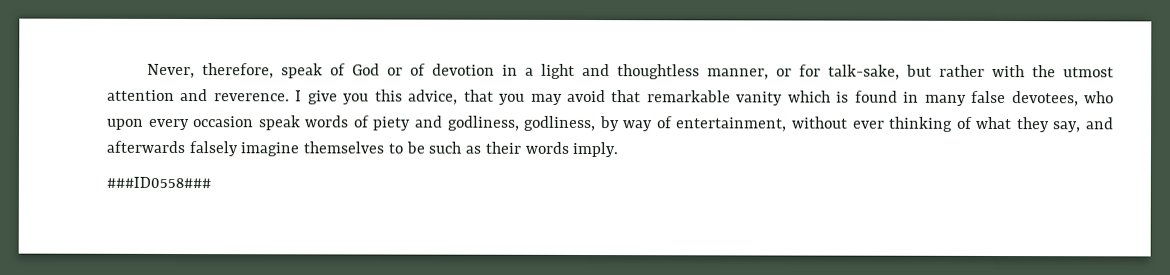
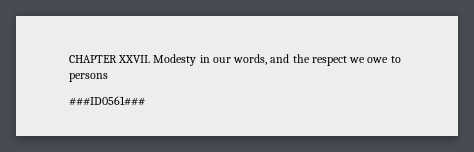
[146,63,1114,80] [107,89,1115,107] [107,115,1114,133] [106,140,619,158] [106,176,211,189] Never, therefore, speak of God or of devotion in a light and thoughtless manner, or for talk-sake, but rather with the utmost attention and reverence. I give you this advice, that you may avoid that remarkable vanity which is found in many false devotees, who upon every occasion speak words of piety and godliness, godliness, by way of entertainment, without ever thinking of what they say, and afterwards falsely imagine themselves to be such as their words imply. // ###ID0558### -> [69,54,401,66] [69,73,108,82] [69,96,145,106] CHAPTER XXVII. Modesty in our words, and the respect we owe to persons // ###ID0561###

